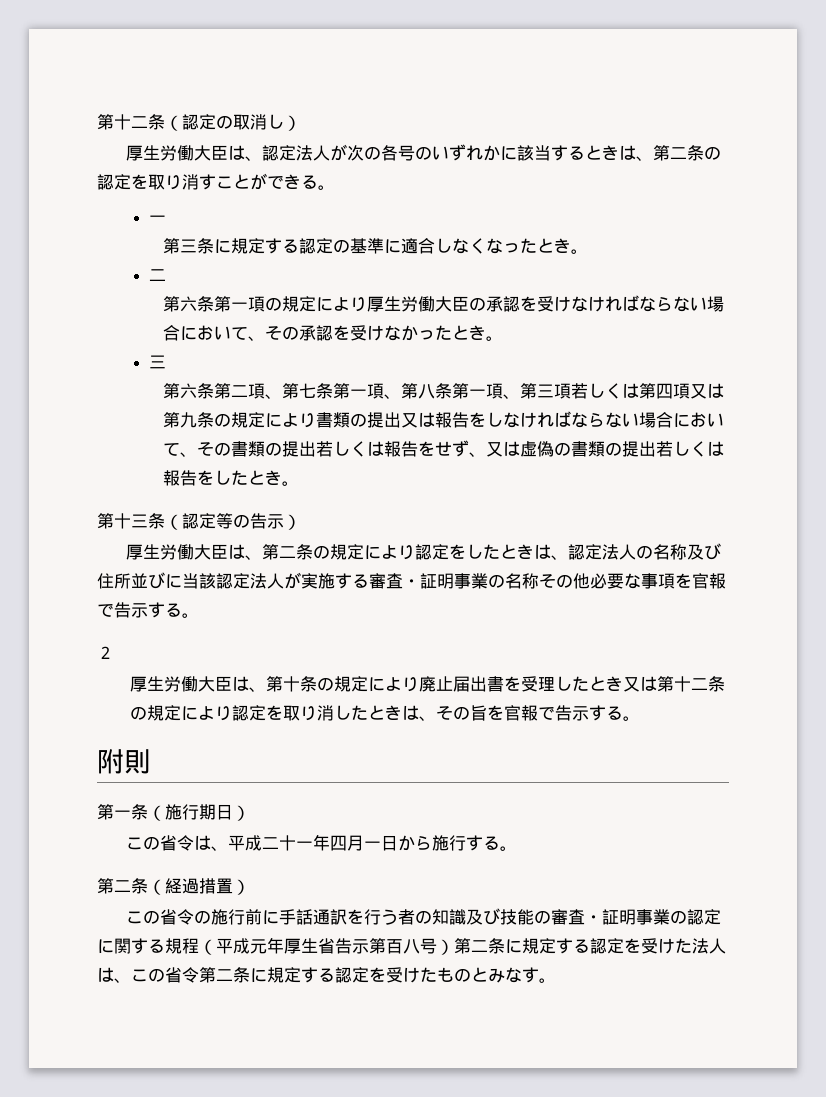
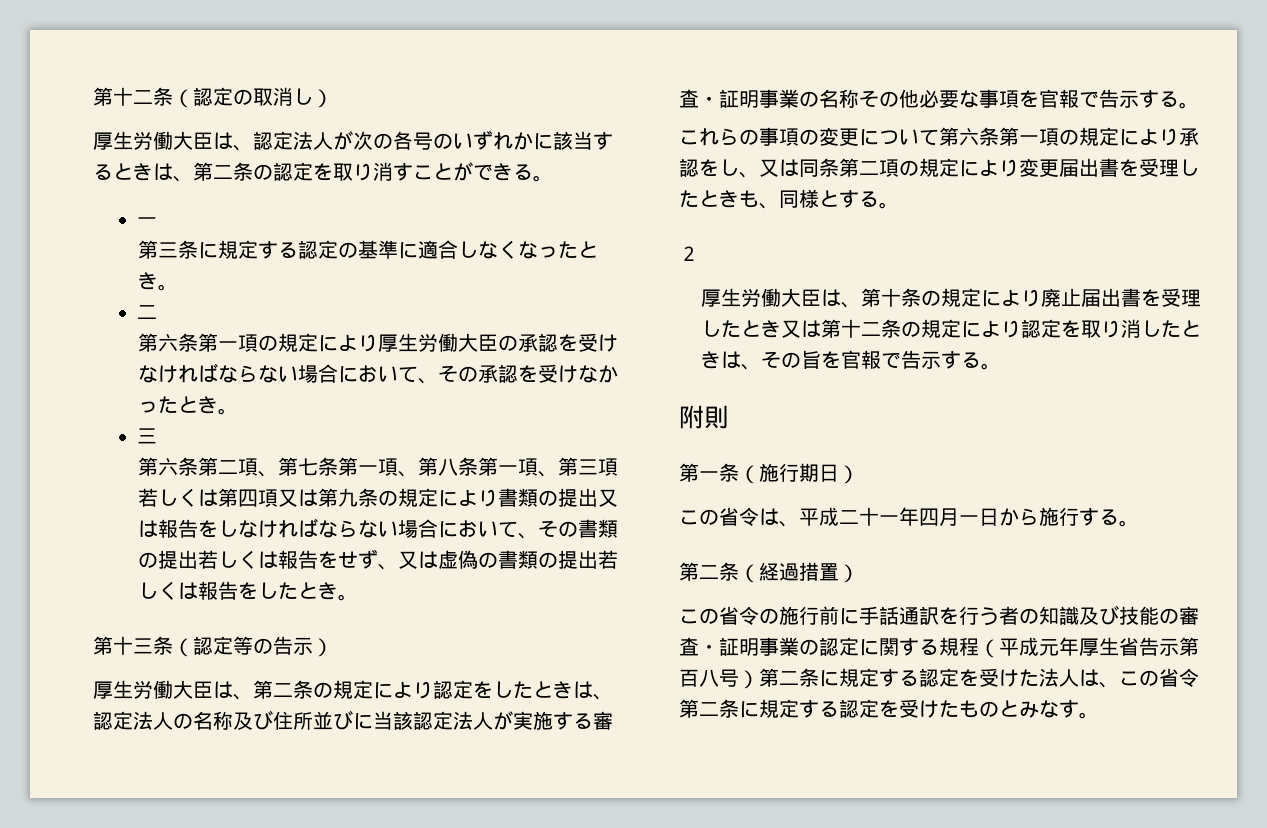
(199, 615) none -> [679,127,1199,146] [679,158,1199,178] [679,189,899,209] // これらの事項の変更について第六条第一項の規定により承認をし、又は同条第二項の規定により変更届出書を受理したときも、同様とする。

